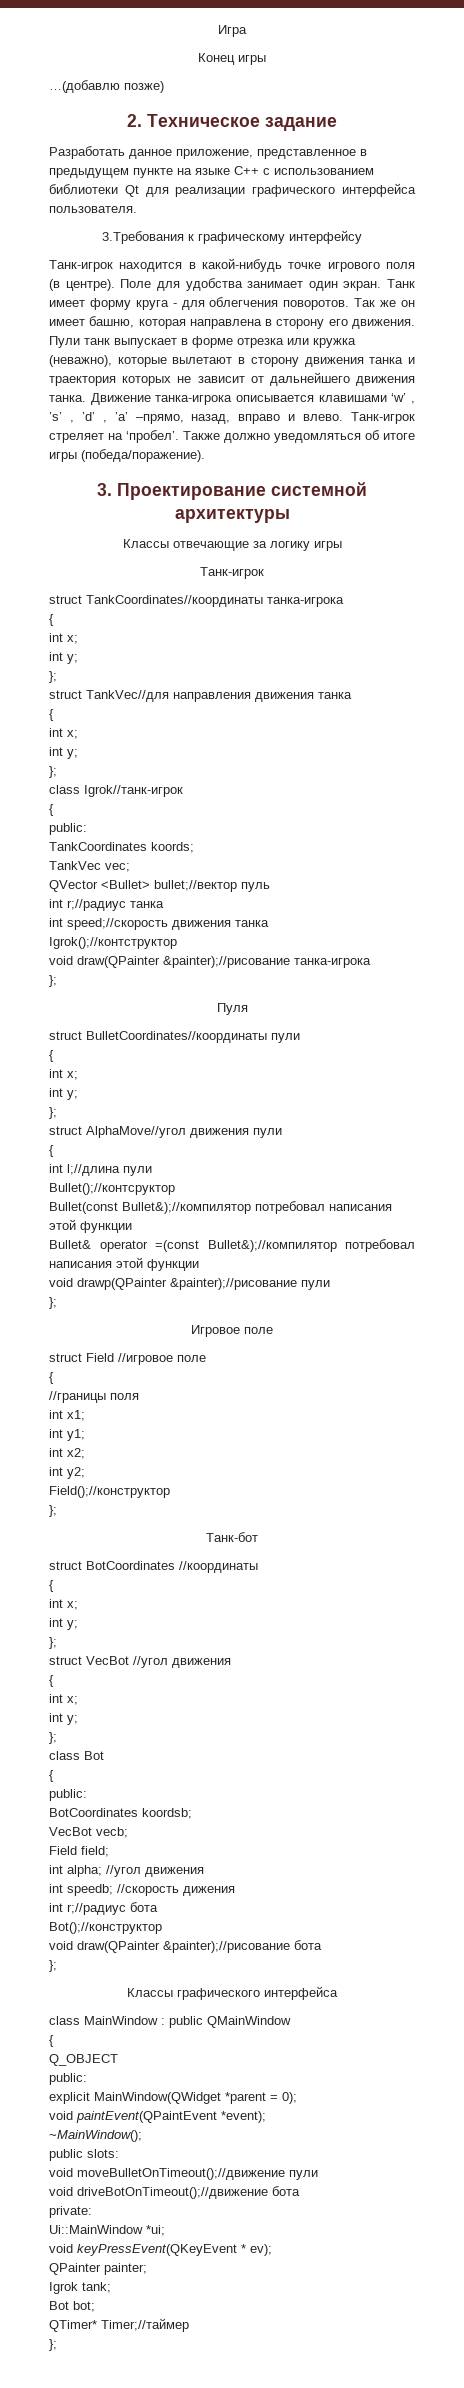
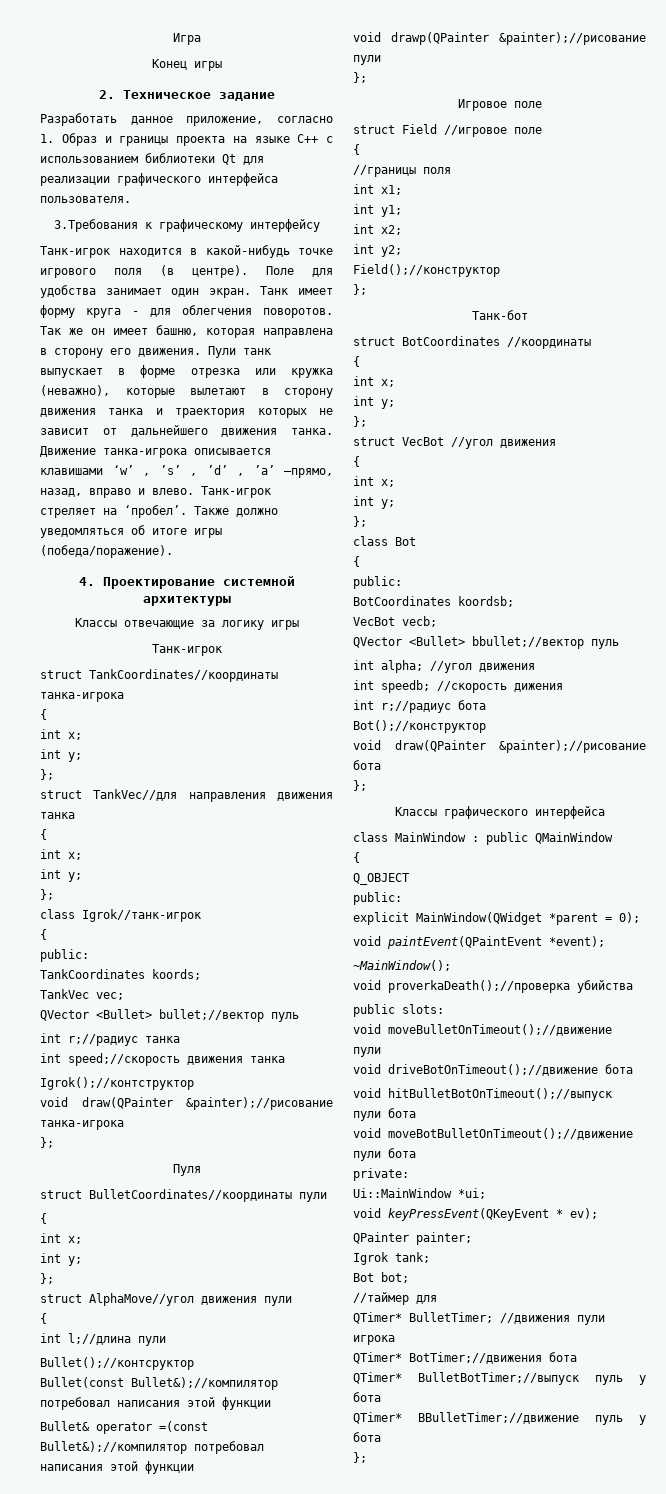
[49,80,164,93] // …(добавлю позже) -> (222, 66) none
[257,149,367,159] [49,168,173,178] представленное в предыдущем пункте -> [277,116,333,123] [40,133,225,146] согласно 1. Образ и границы проекта
[97,483,112,496] 3. -> [78,577,95,586] 4.
[49,1846,109,1857] Field field; -> [353,636,619,649] QVector <Bullet> bbullet;//вектор пуль
(142, 2136) none -> [353,980,633,993] // void proverkaDeath();//проверка убийства
(300, 2191) none -> [353,1088,613,1101] [353,1108,416,1121] [353,1128,633,1140] [353,1148,416,1161] // void hitBulletBotOnTimeout();//выпуск пули бота // void moveBotBulletOnTimeout();//движение пули бота
[49,2318,189,2332] // QTimer* Timer;//таймер -> [353,1292,437,1305] [353,1312,605,1325] [353,1335,395,1345] [353,1352,577,1364] [353,1372,646,1385] [353,1392,381,1402] [353,1412,646,1425] [353,1432,381,1442] // //таймер для // QTimer* BulletTimer; //движения пули игрока // QTimer* BotTimer;//движения бота // QTimer* BulletBotTimer;//выпуск пуль у бота // QTimer* BBulletTimer;//движение пуль у бота

